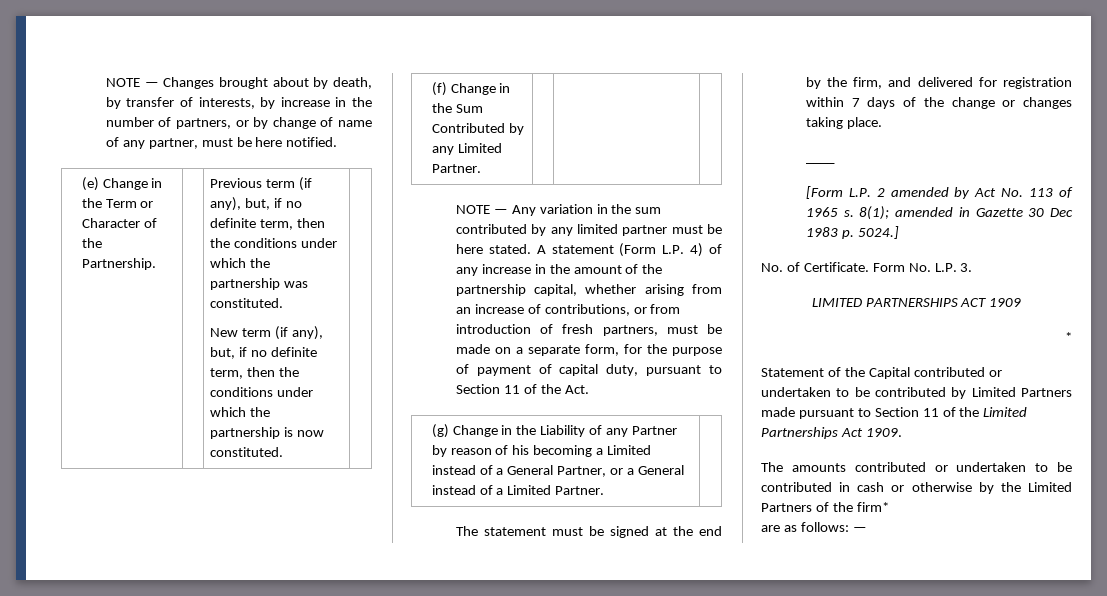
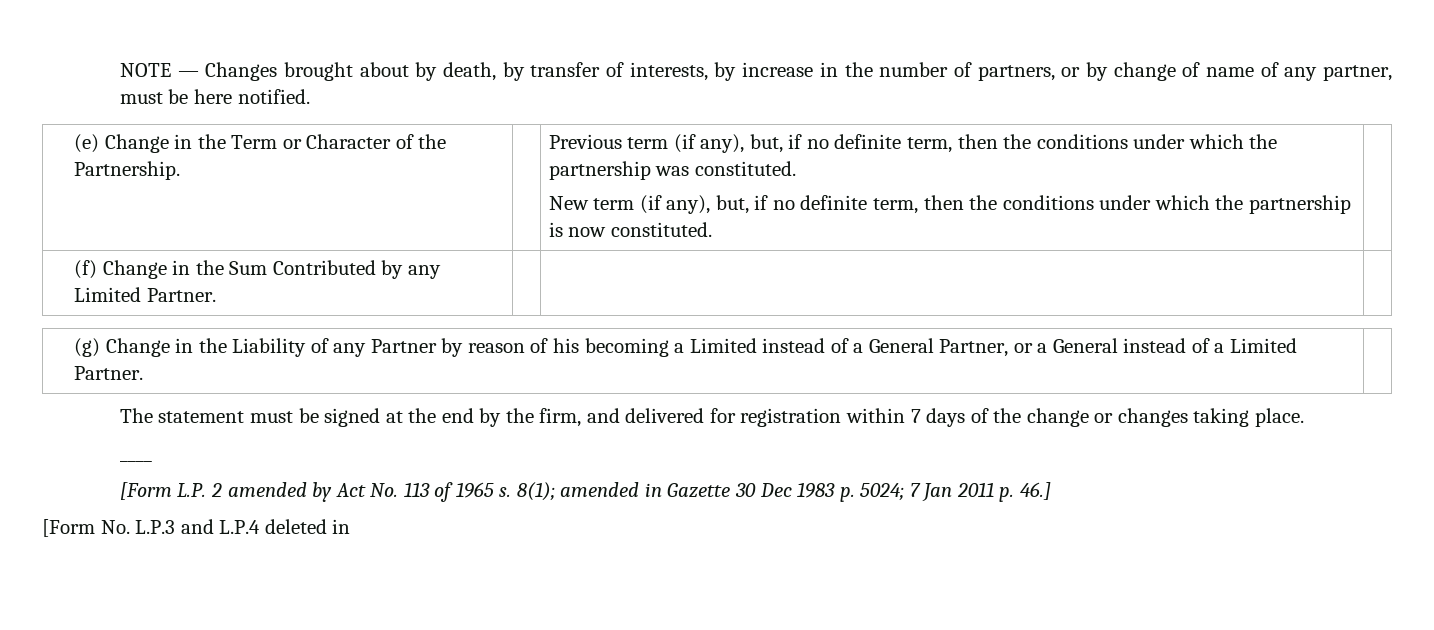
[455,204,662,216] [455,224,722,236] [455,243,722,257] [455,264,663,276] [455,284,722,296] [455,304,681,316] [455,324,722,336] [455,344,722,356] [455,364,722,376] [455,384,589,394] // NOTE — Any variation in the sum contributed by any limited partner must be here stated. A statement (Form L.P. 4) of any increase in the amount of the partnership capital, whether arising from an increase of contributions, or from introduction of fresh partners, must be made on a separate form, for the purpose of payment of capital duty, pursuant to Section 11 of the Act. -> (216, 295) none
[857,226,899,239] [761,262,973,272] [811,298,1022,307] [1065,332,1072,342] [761,367,1002,379] [761,387,1072,399] [761,407,1028,419] [761,427,902,439] [761,462,1072,472] [761,482,1072,494] [761,502,889,512] [761,522,867,532] 5024.] // No. of Certificate. Form No. L.P. 3. // LIMITED PARTNERSHIPS ACT 1909 // * // Statement of the Capital contributed or undertaken to be contributed by Limited Partners made pursuant to Section 11 of the Limited Partnerships Act 1909. // The amounts contributed or undertaken to be contributed in cash or otherwise by the Limited Partners of the firm* // are as follows: — -> [860,482,1051,502] [42,519,351,537] 5024; 7 Jan 2011 p. 46.] // [Form No. L.P.3 and L.P.4 deleted in

